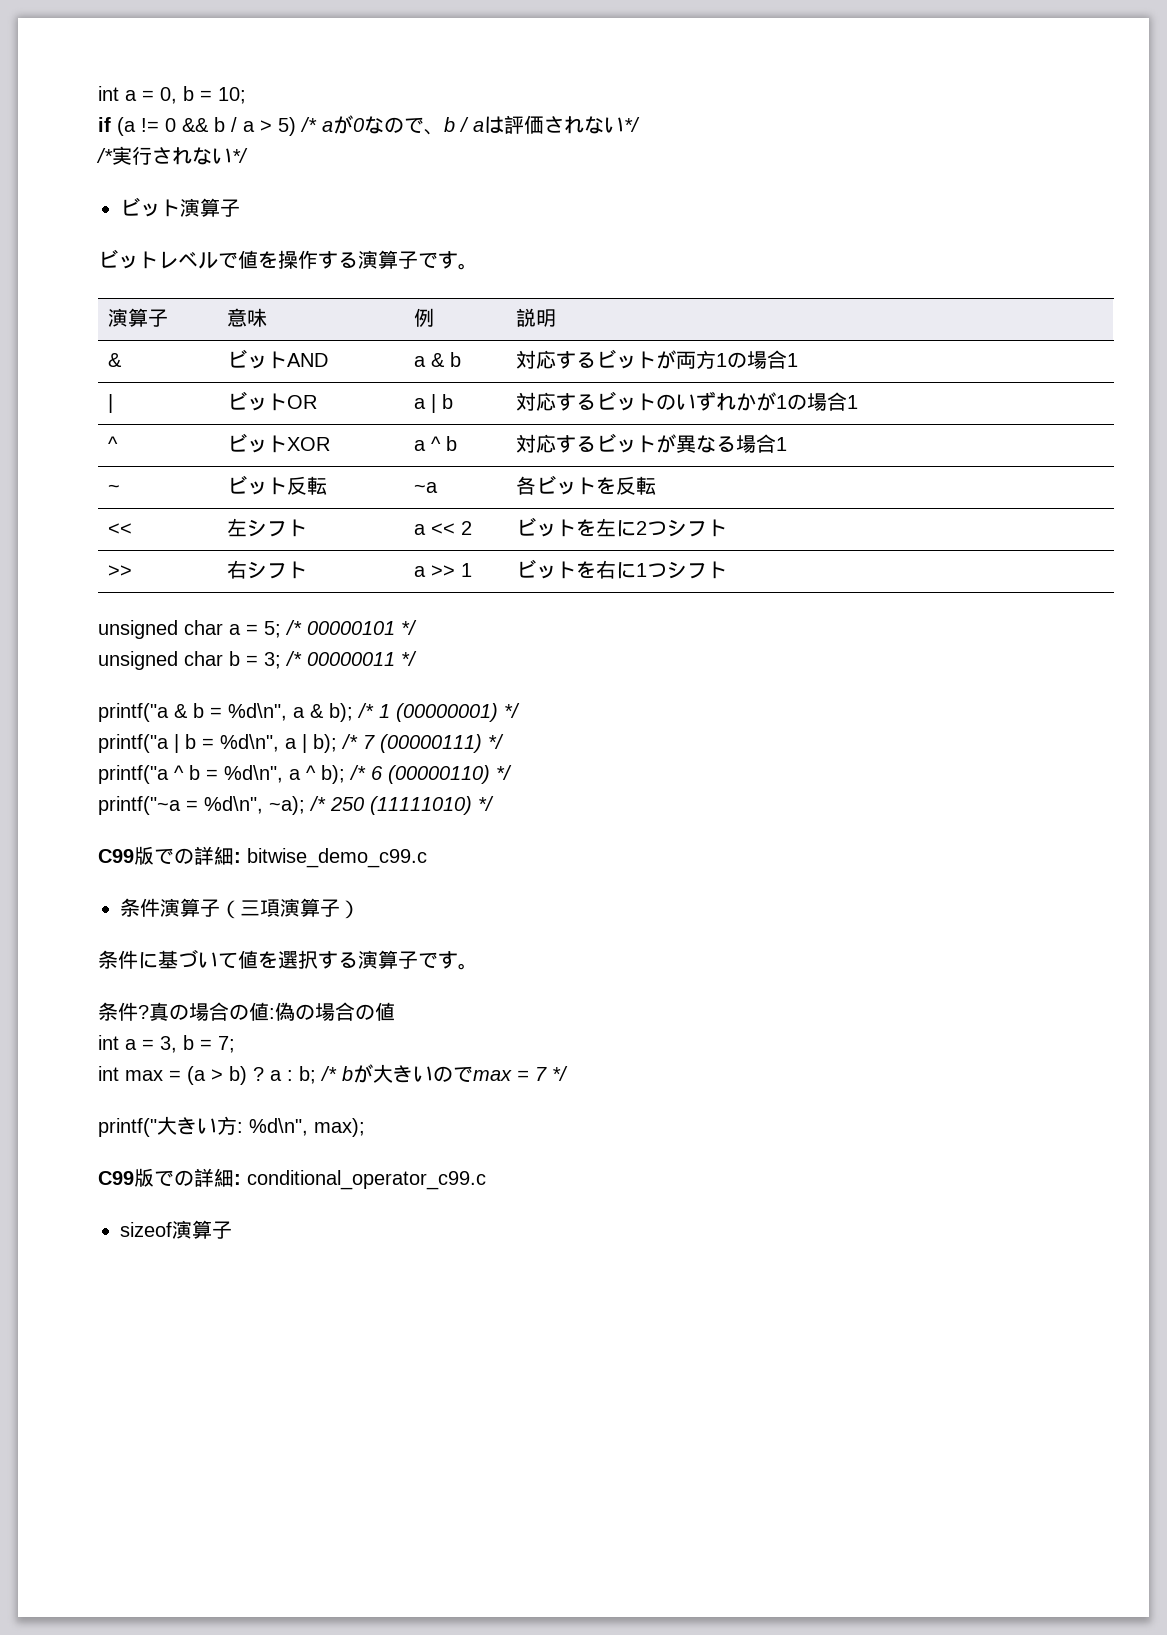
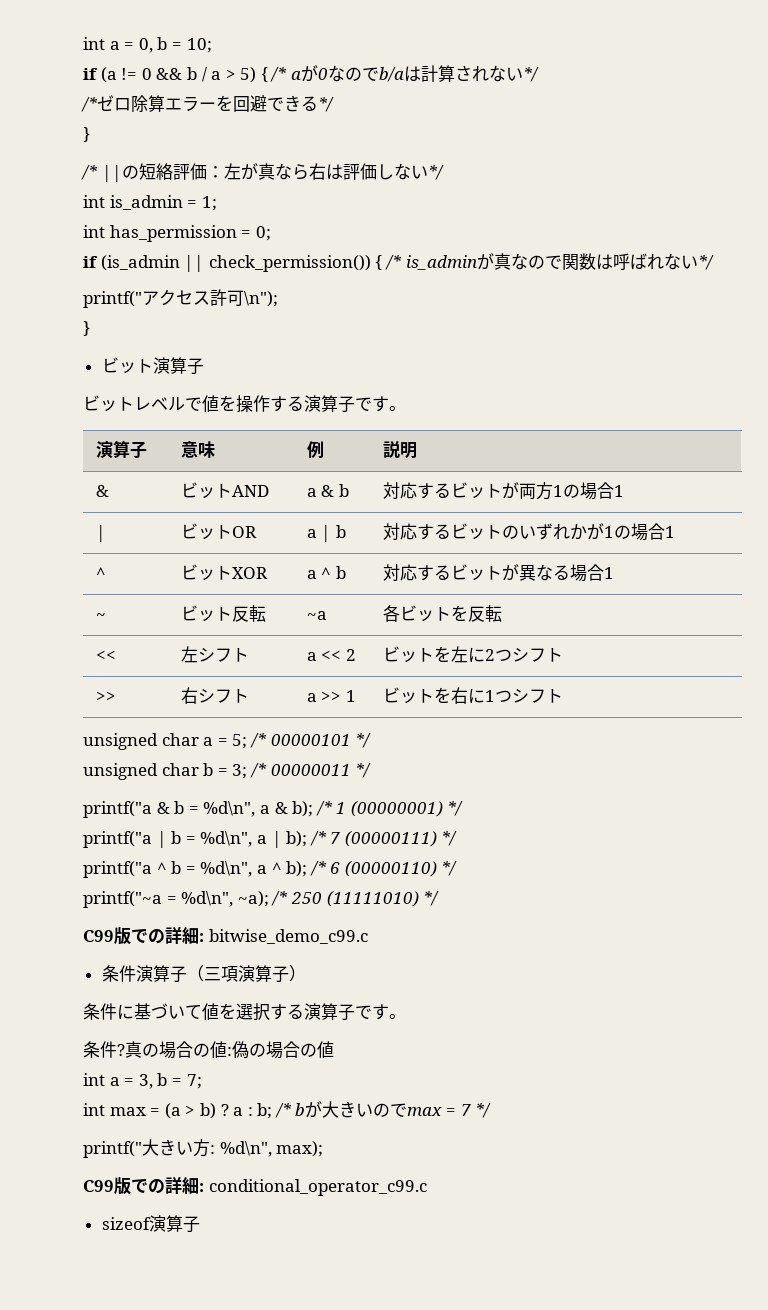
(296, 126) none -> [260,67,268,82] {
[424,115,544,135] 、b / aは評価 -> [379,65,456,82] b/aは計算
[112,146,248,165] 実行されない*/ -> [97,95,334,112] [83,127,90,142] [81,163,444,182] [83,195,217,211] [83,225,271,242] [83,253,714,272] [83,289,278,308] [83,321,90,336] ゼロ除算エラーを回避できる*/ // } // /* ||の短絡評価：左が真なら右は評価しない*/ // int is_admin = 1; // int has_permission = 0; // if (is_admin || check_permission()) { /* is_adminが真なので関数は呼ばれない*/ // printf("アクセス許可\n"); // }

